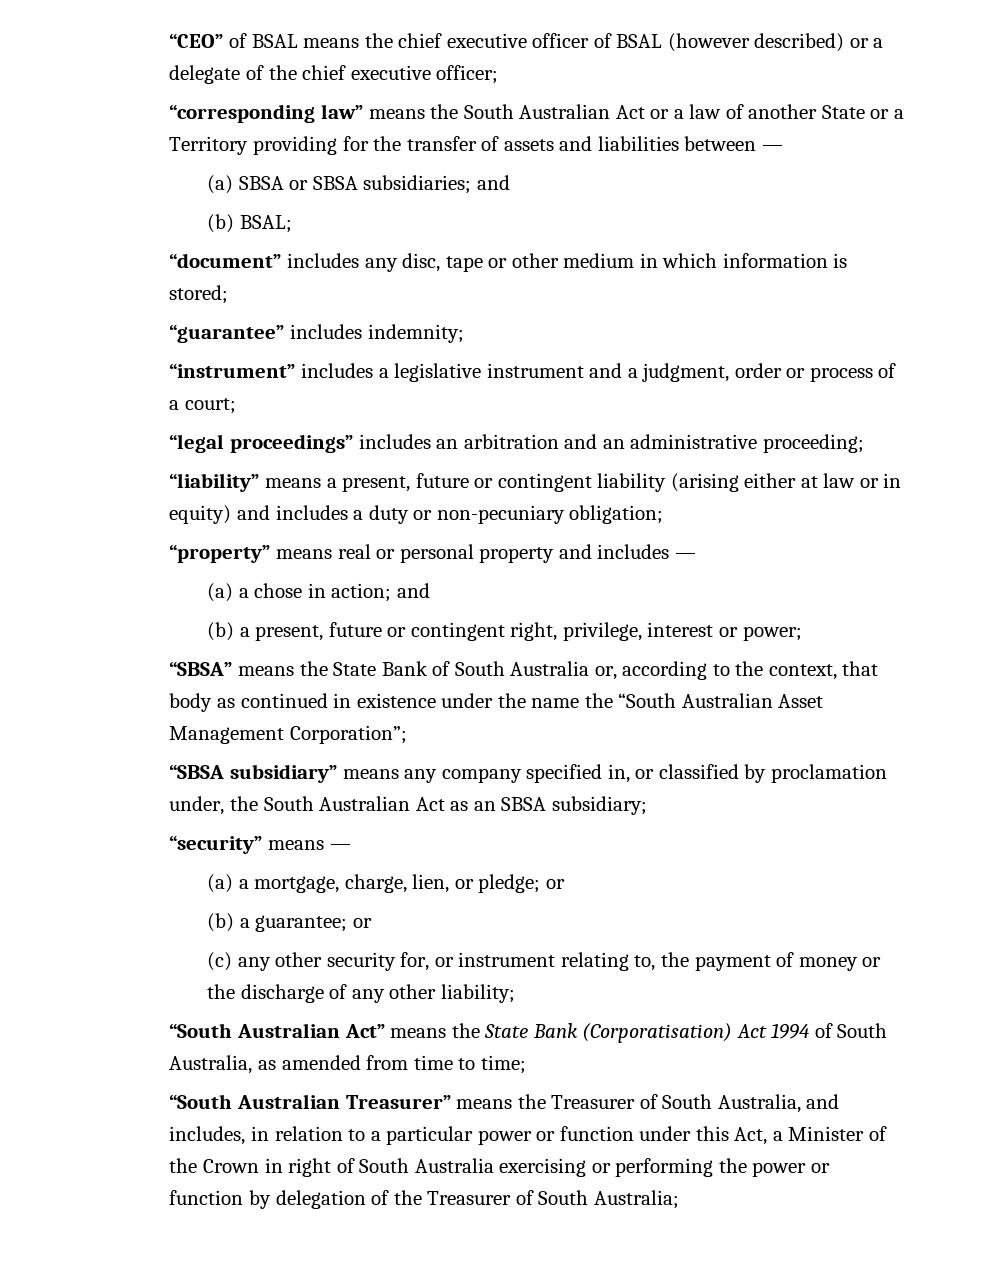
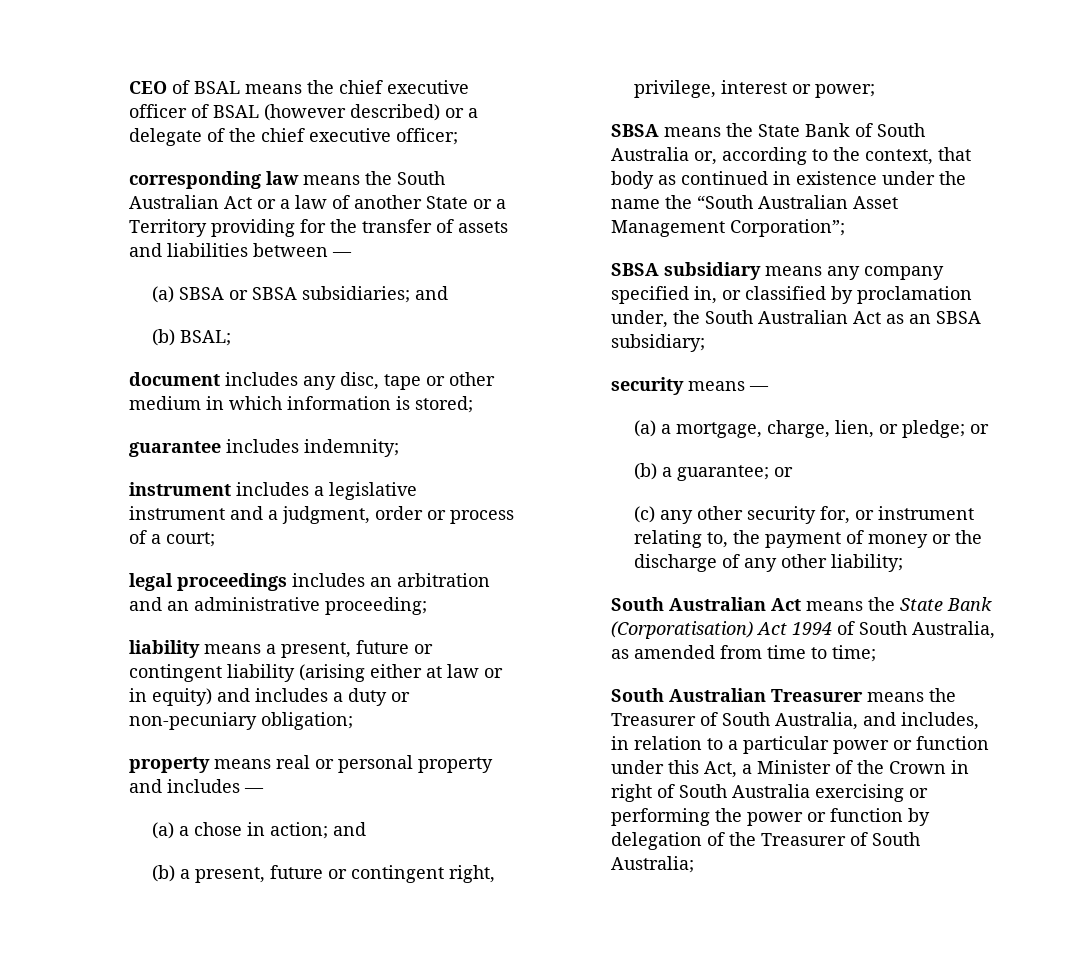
[169,33,224,48] “CEO” -> [129,81,168,94] CEO
[169,104,363,123] “corresponding law” -> [129,171,300,189] corresponding law
[169,253,282,268] “document” -> [129,372,221,386] document
[169,324,285,343] “guarantee” -> [129,441,222,457] guarantee
[169,363,296,378] “instrument” -> [129,482,232,496] instrument
[169,434,353,453] “legal proceedings” -> [129,573,288,591] legal proceedings
[169,473,260,492] “liability” -> [129,640,201,658] liability
[169,544,271,563] “property” -> [129,757,211,773] property
[169,661,233,676] “SBSA” -> [611,124,660,137] SBSA
[169,764,337,783] “SBSA subsidiary” -> [611,262,762,280] SBSA subsidiary
[169,835,263,854] “security” -> [611,377,685,395] security
[169,1023,385,1038] “South Australian Act” -> [611,597,802,611] South Australian Act
[169,1094,451,1109] “South Australian Treasurer” -> [611,688,864,702] South Australian Treasurer

